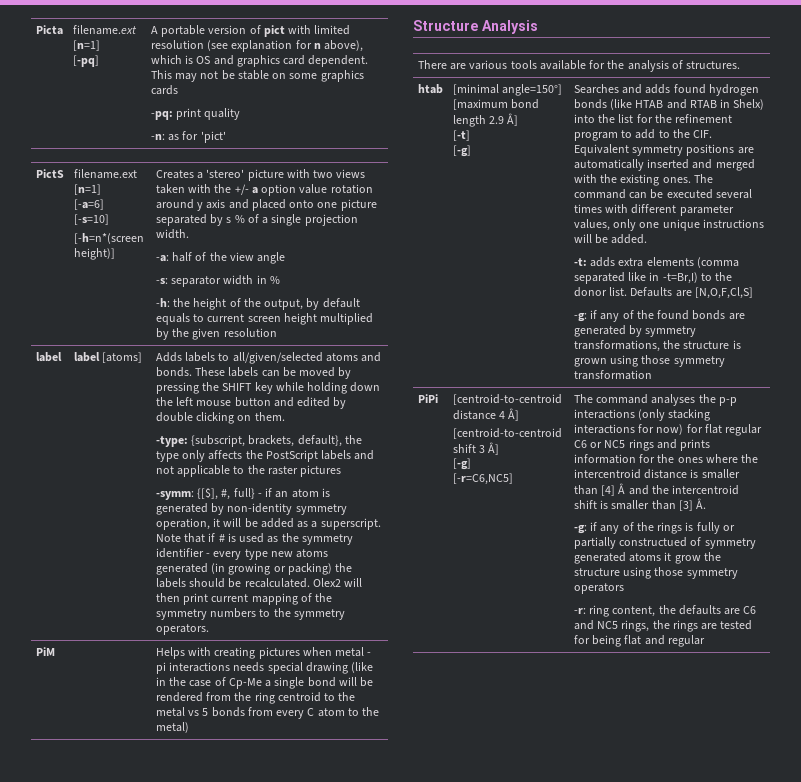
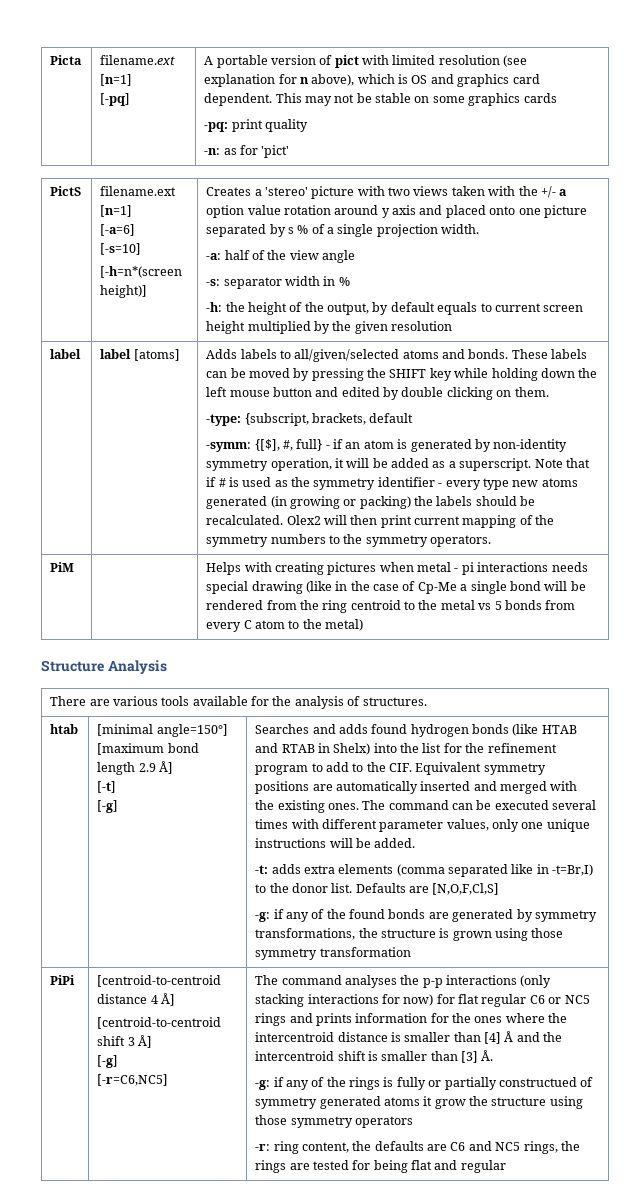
[297,435,362,447] [155,450,375,462] [155,465,342,477] default}, the type only affects the PostScript labels and not applicable to the raster pictures -> [369,413,414,423] default

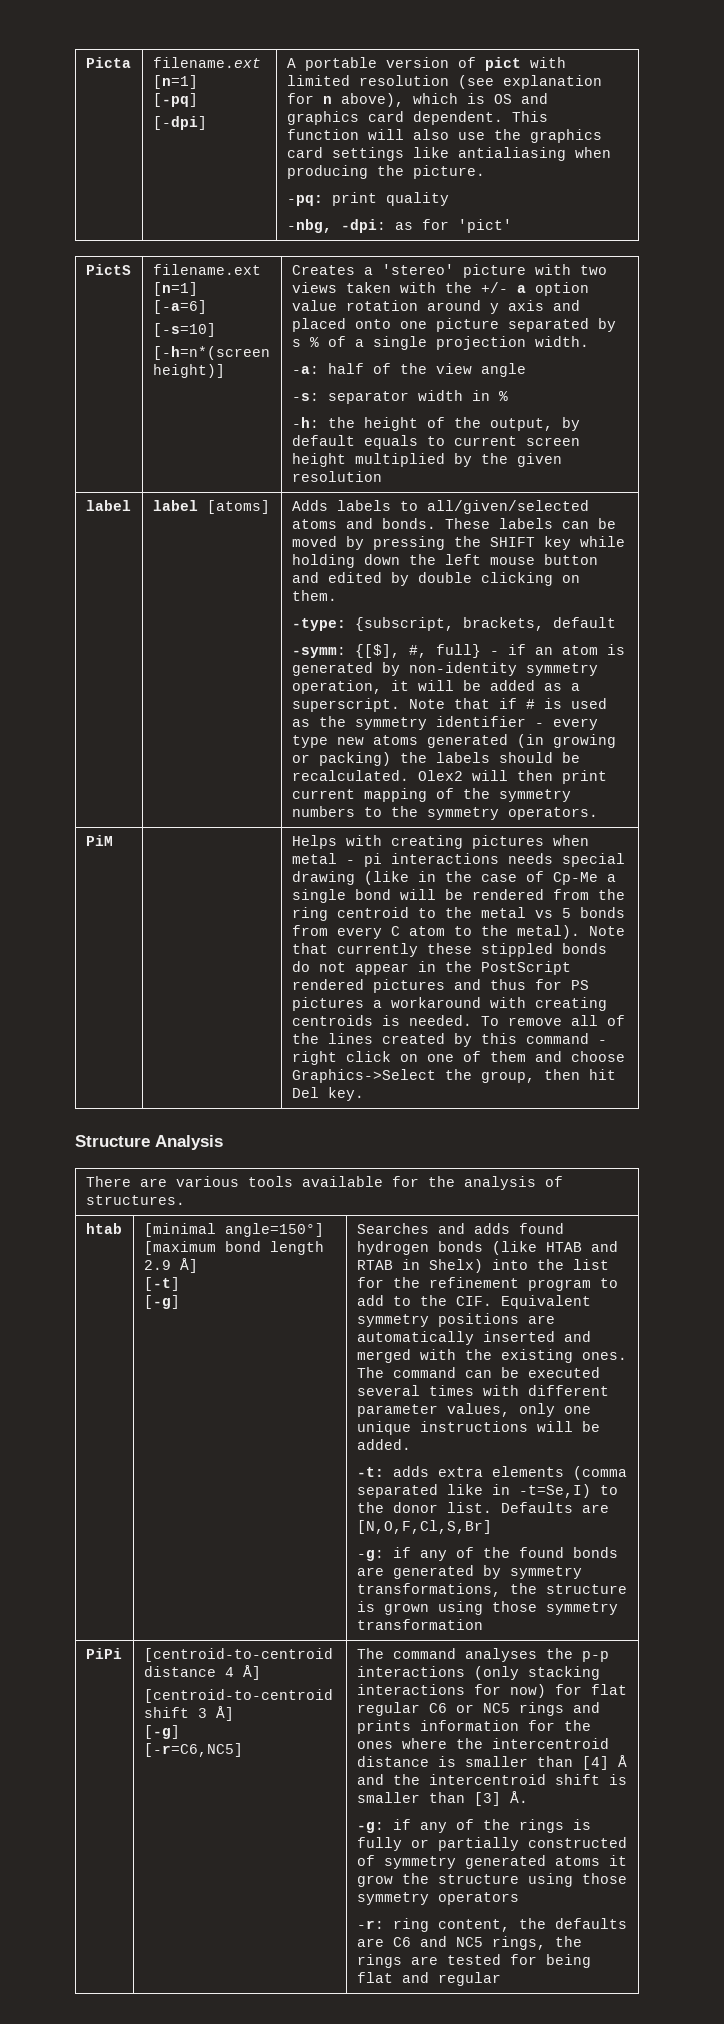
(131, 99) none -> [152,116,207,130] // [-dpi]
[304,93,557,106] may not be stable on some graphics cards -> [286,129,602,143] [286,147,611,161] [286,165,485,179] function will also use the graphics card settings like antialiasing when producing the picture.
[204,148,221,155] -n: -> [286,219,386,233] -nbg, -dpi:
[325,619,364,631] metal) -> [516,925,625,939] [291,943,607,957] [291,961,571,975] [291,979,589,993] [291,997,607,1011] [291,1015,625,1026] [291,1033,607,1047] [291,1051,625,1065] [291,1069,616,1083] [291,1087,364,1101] metal). Note that currently these stippled bonds do not appear in the PostScript rendered pictures and thus for PS pictures a workaround with creating centroids is needed. To remove all of the lines created by this command - right click on one of them and choose Graphics->Select the group, then hit Del key.
[552,864,594,876] -t=Br,I) -> [518,1484,591,1498] -t=Se,I)
[432,883,500,895] [N,O,F,Cl,S] -> [356,1520,492,1534] [N,O,F,Cl,S,Br]
[498,1077,577,1087] constructued -> [527,1837,627,1848] constructed

